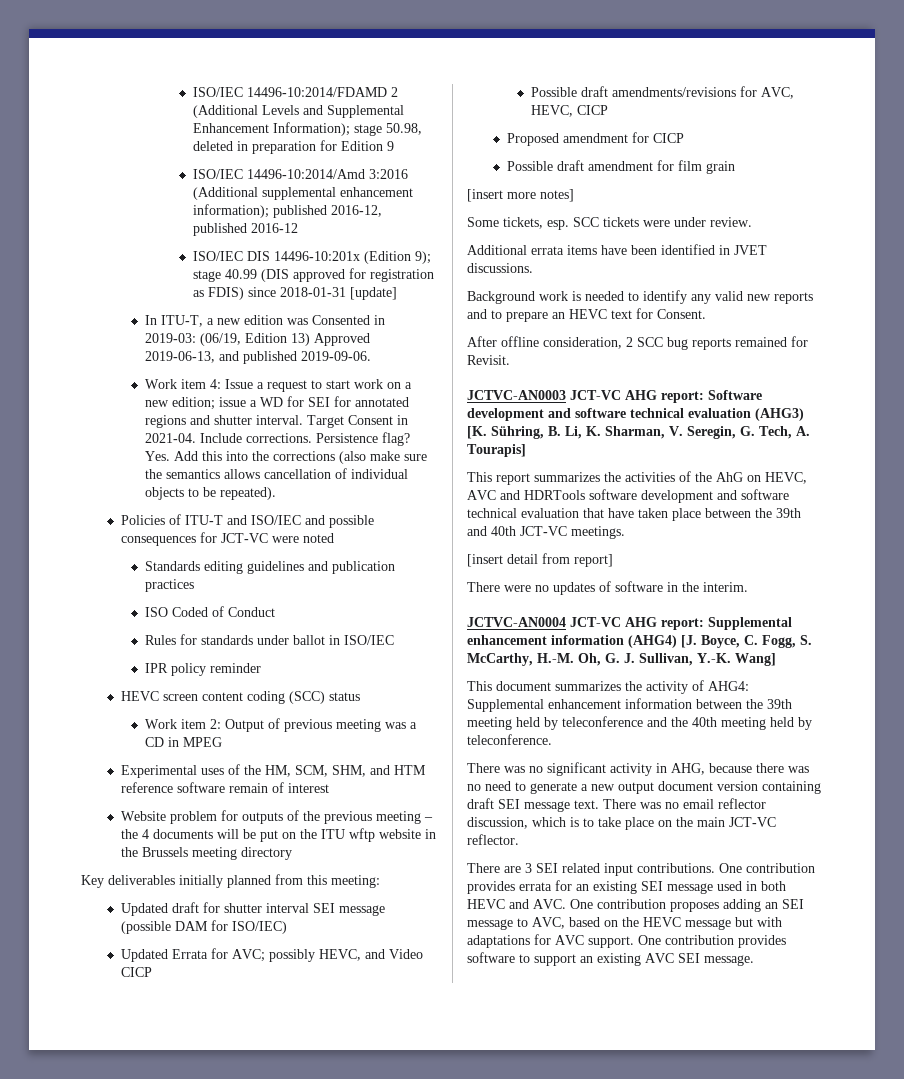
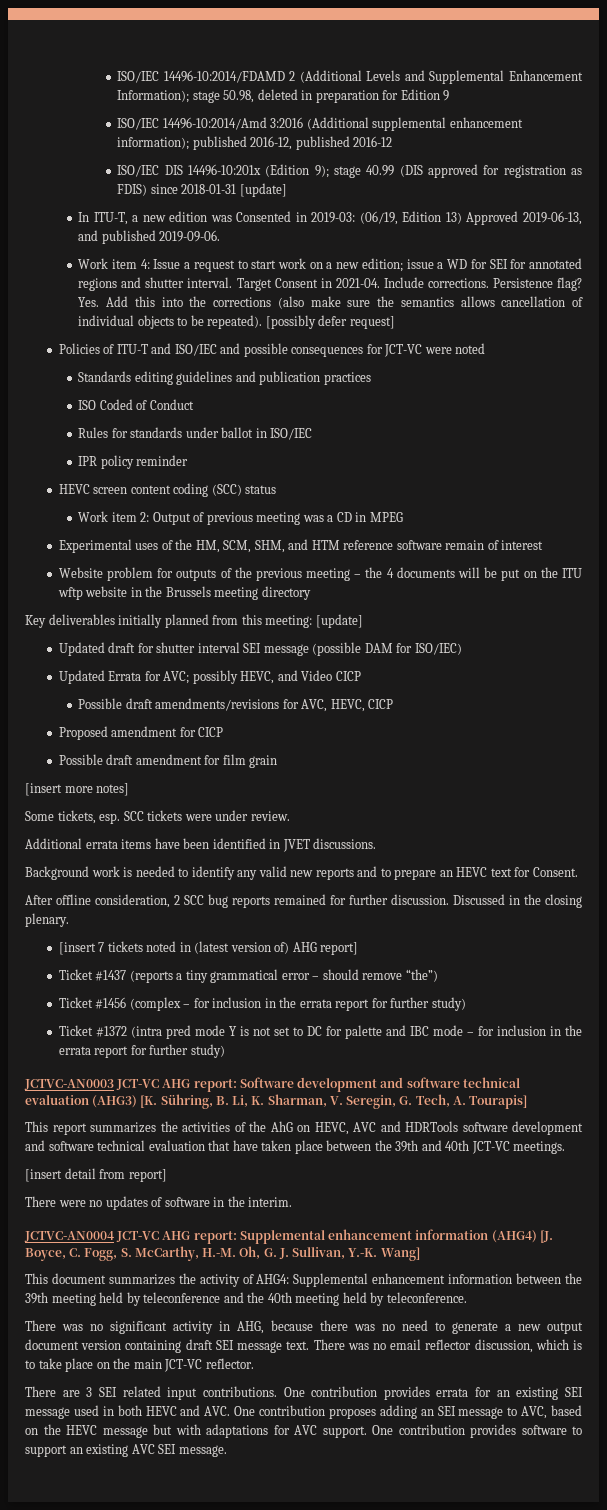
(276, 493) none -> [265,315,395,329] [possibly defer request]
(380, 881) none -> [315,614,363,628] [update]
[467,355,510,365] Revisit. -> [349,894,582,908] [25,913,69,927] [58,941,359,955] [58,969,438,983] [58,997,466,1011] [58,1025,582,1039] [58,1044,225,1058] further discussion. Discussed in the closing plenary. // [insert 7 tickets noted in (latest version of) AHG report] // Ticket #1437 (reports a tiny grammatical error – should remove “the”) // Ticket #1456 (complex – for inclusion in the errata report for further study) // Ticket #1372 (intra pred mode Y is not set to DC for palette and IBC mode – for inclusion in the errata report for further study)

